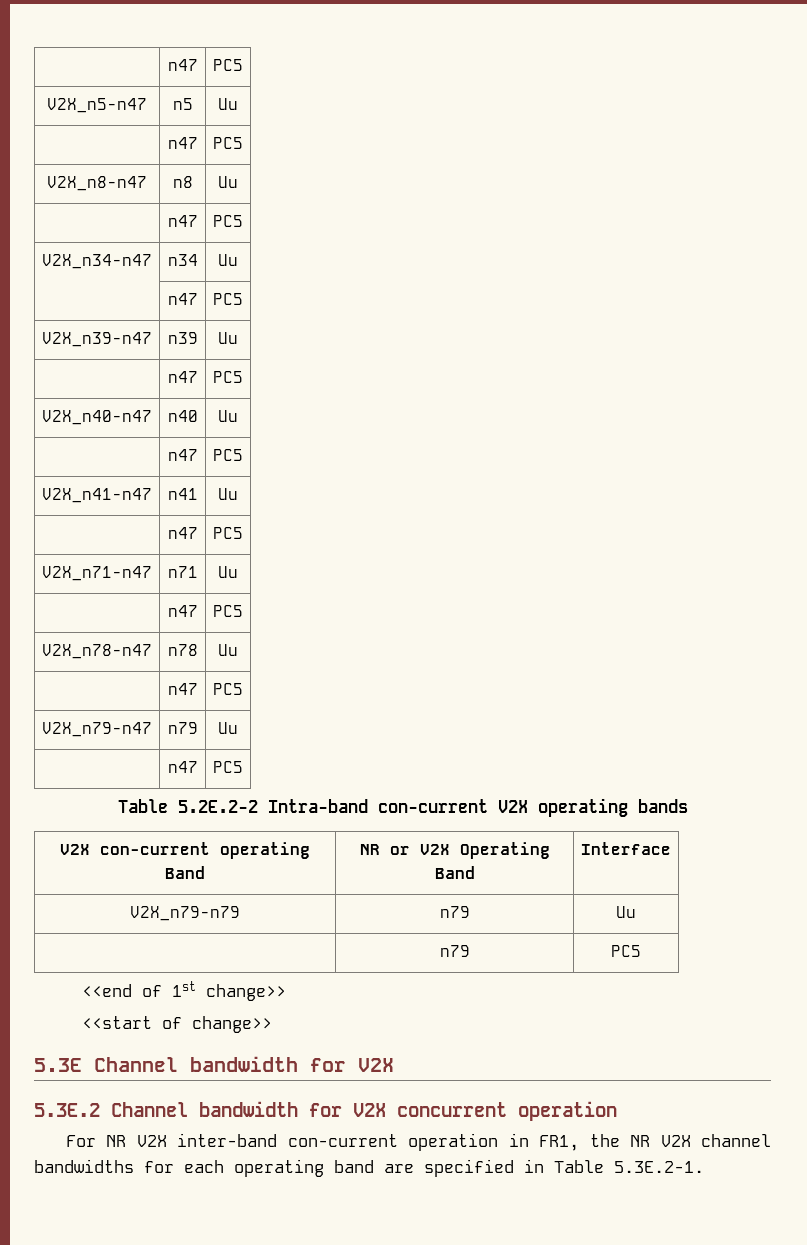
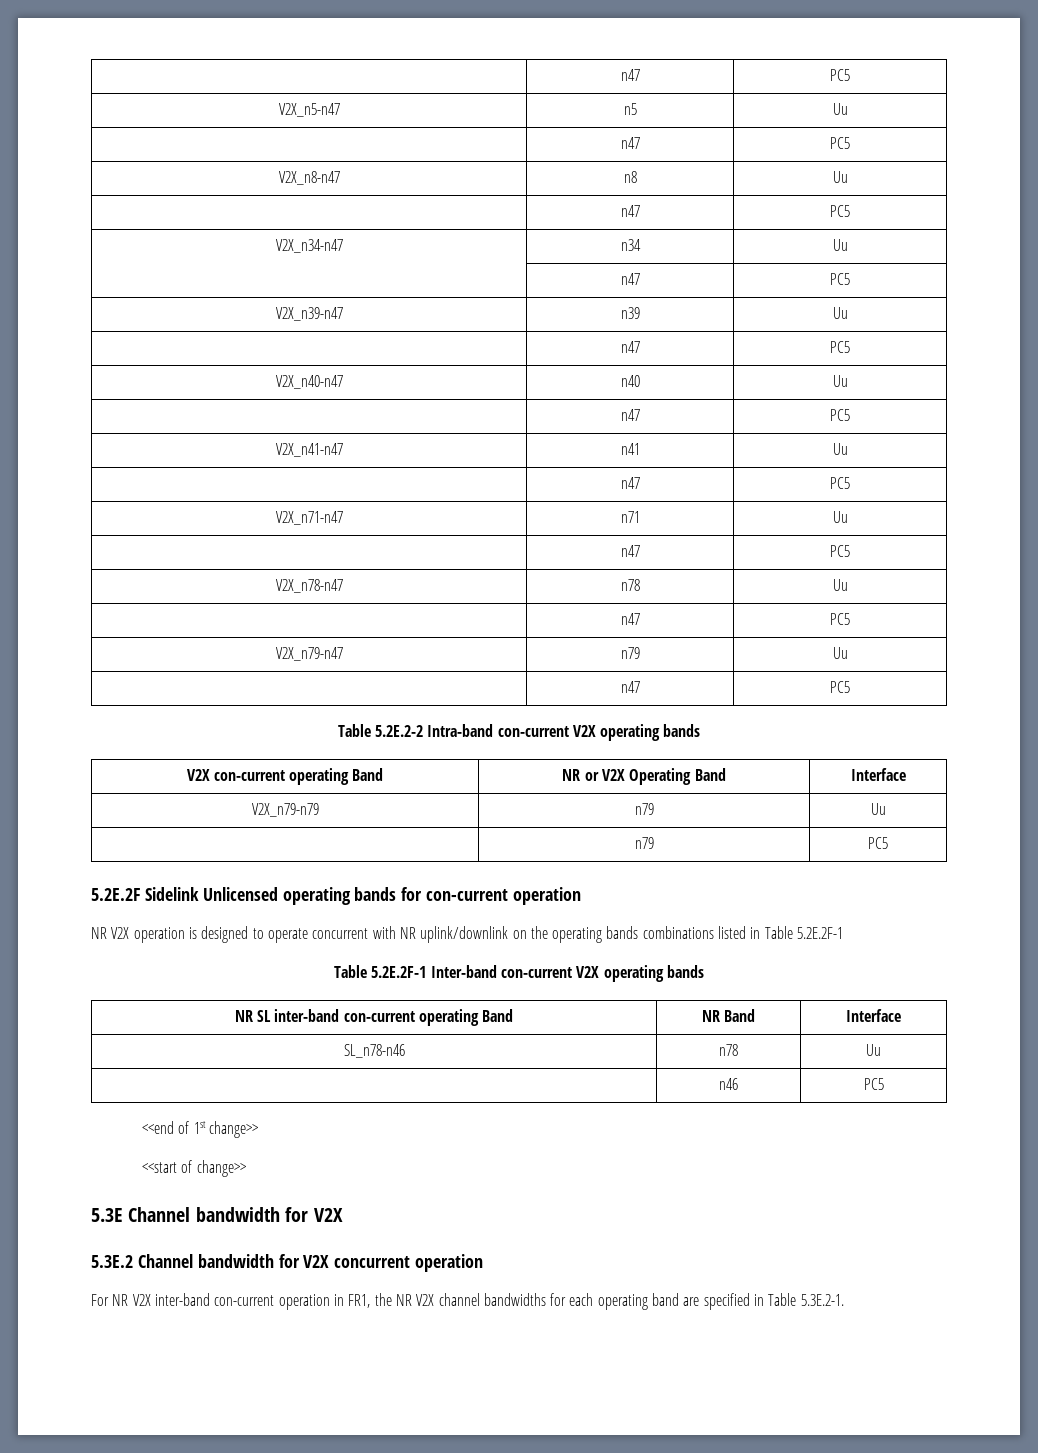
(641, 951) none -> [91,887,582,905] [91,926,844,943] [334,965,704,982] [234,1009,514,1026] [701,1009,756,1022] [846,1009,901,1022] [343,1044,405,1058] [719,1044,738,1056] [866,1044,881,1056] [719,1078,738,1090] [863,1078,884,1090] // 5.2E.2F Sidelink Unlicensed operating bands for con-current operation // NR V2X operation is designed to operate concurrent with NR uplink/downlink on the operating bands combinations listed in Table 5.2E.2F-1 // Table 5.2E.2F-1 Inter-band con-current V2X operating bands // NR SL inter-band con-current operating Band | NR Band | Interface // SL_n78-n46 | n78 | Uu // | n46 | PC5

